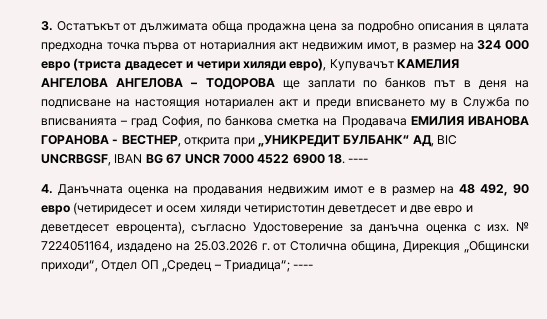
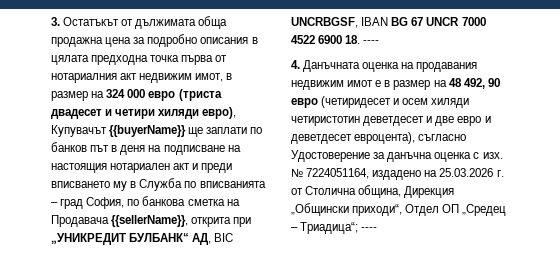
[397,59,459,68] [41,78,275,90] КАМЕЛИЯ АНГЕЛОВА АНГЕЛОВА – ТОДОРОВА -> [109,125,187,137] {{buyerName}}
[410,116,529,126] [41,135,181,147] ЕМИЛИЯ ИВАНОВА ГОРАНОВА - ВЕСТНЕР, -> [111,215,189,227] {{sellerName}},

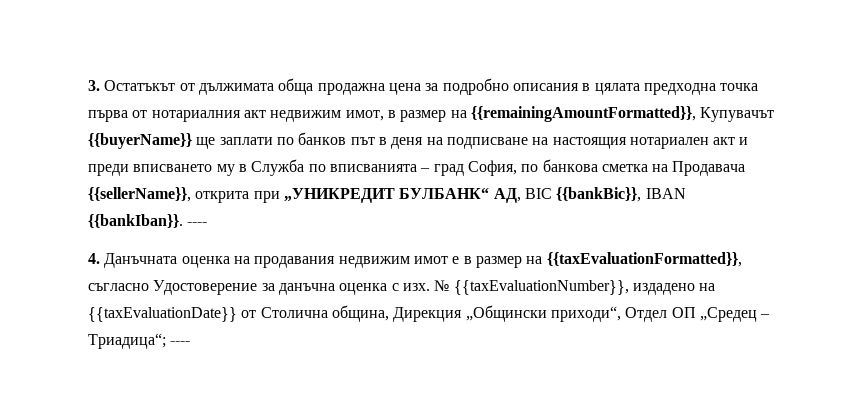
[106,89,222,101] [51,107,237,119] 324 000 евро (триста двадесет и четири хиляди евро), -> [470,106,696,122] {{remainingAmountFormatted}},
[291,17,486,28] [291,35,361,44] UNCRBGSF, IBAN BG 67 UNCR 7000 4522 6900 18. -> [556,187,686,202] [88,214,183,228] {{bankBic}}, IBAN {{bankIban}}.
[448,78,500,89] [291,96,470,108] [291,116,491,126] [291,132,416,144] 48 492, 90 евро (четиридесет и осем хиляди четиристотин деветдесет и две евро и деветдесет евроцента), -> [546,252,742,267] {{taxEvaluationFormatted}},
[306,168,370,179] 7224051164, -> [453,280,629,295] {{taxEvaluationNumber}},
[439,168,504,177] 25.03.2026 г. -> [88,307,237,322] {{taxEvaluationDate}}

